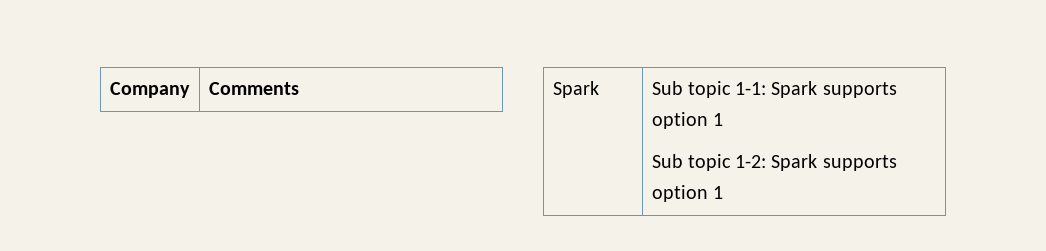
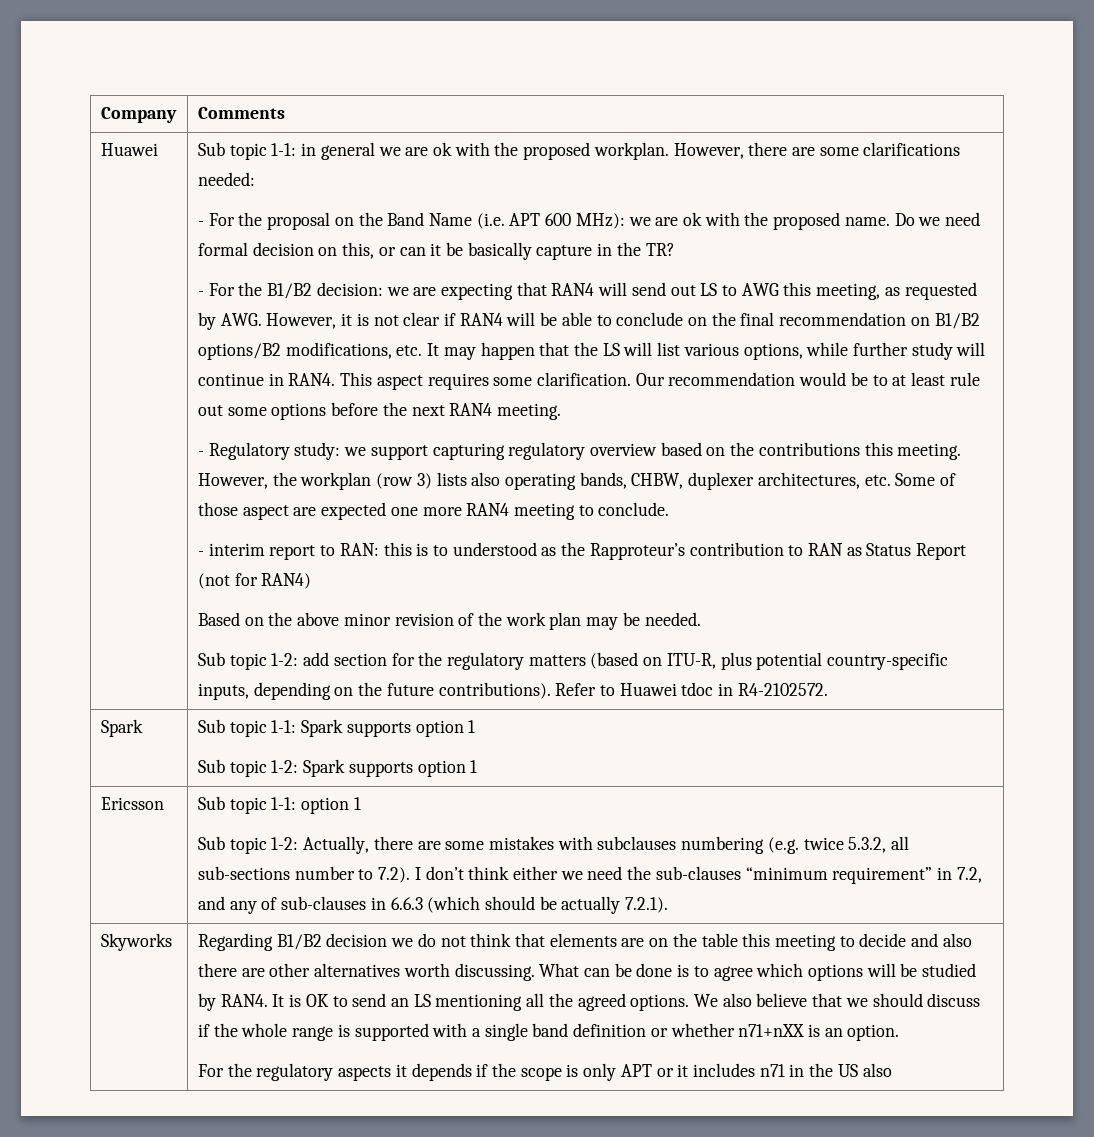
(299, 88) none -> [100,143,158,156] [197,142,961,160] [197,172,255,186] [197,212,981,230] [197,242,675,260] [197,282,977,300] [197,312,980,330] [197,342,986,360] [197,372,980,390] [197,402,561,420] [197,442,962,460] [197,472,957,490] [197,502,670,520] [197,542,967,560] [197,573,312,589] [197,612,701,630] [197,652,949,670] [197,682,828,700] // Huawei | Sub topic 1-1: in general we are ok with the proposed workplan. However, there are some clarifications needed: // - For the proposal on the Band Name (i.e. APT 600 MHz): we are ok with the proposed name. Do we need formal decision on this, or can it be basically capture in the TR? // - For the B1/B2 decision: we are expecting that RAN4 will send out LS to AWG this meeting, as requested by AWG. However, it is not clear if RAN4 will be able to conclude on the final recommendation on B1/B2 options/B2 modifications, etc. It may happen that the LS will list various options, while further study will continue in RAN4. This aspect requires some clarification. Our recommendation would be to at least rule out some options before the next RAN4 meeting. // - Regulatory study: we support capturing regulatory overview based on the contributions this meeting. However, the workplan (row 3) lists also operating bands, CHBW, duplexer architectures, etc. Some of those aspect are expected one more RAN4 meeting to conclude. // - interim report to RAN: this is to understood as the Rapproteur’s contribution to RAN as Status Report (not for RAN4) // Based on the above minor revision of the work plan may be needed. // Sub topic 1-2: add section for the regulatory matters (based on ITU-R, plus potential country-specific inputs, depending on the future contributions). Refer to Huawei tdoc in R4-2102572.
(723, 192) none -> [100,797,164,810] [197,796,361,814] [197,836,910,854] [197,866,982,884] [197,896,669,914] [100,933,172,951] [197,933,972,951] [197,963,977,981] [197,993,981,1011] [197,1023,900,1041] [197,1063,892,1081] // Ericsson | Sub topic 1-1: option 1 // Sub topic 1-2: Actually, there are some mistakes with subclauses numbering (e.g. twice 5.3.2, all sub-sections number to 7.2). I don’t think either we need the sub-clauses “minimum requirement” in 7.2, and any of sub-clauses in 6.6.3 (which should be actually 7.2.1). // Skyworks | Regarding B1/B2 decision we do not think that elements are on the table this meeting to decide and also there are other alternatives worth discussing. What can be done is to agree which options will be studied by RAN4. It is OK to send an LS mentioning all the agreed options. We also believe that we should discuss if the whole range is supported with a single band definition or whether n71+nXX is an option. // For the regulatory aspects it depends if the scope is only APT or it includes n71 in the US also

